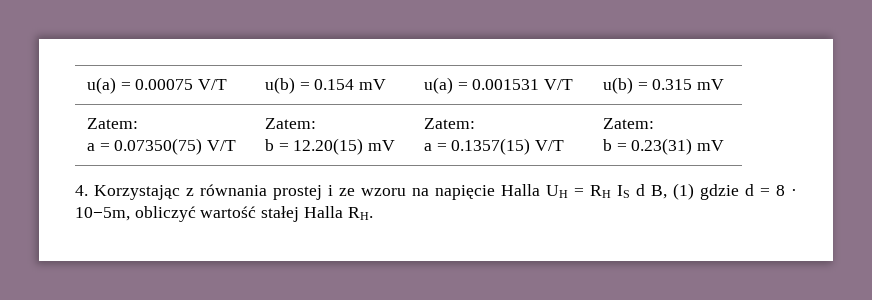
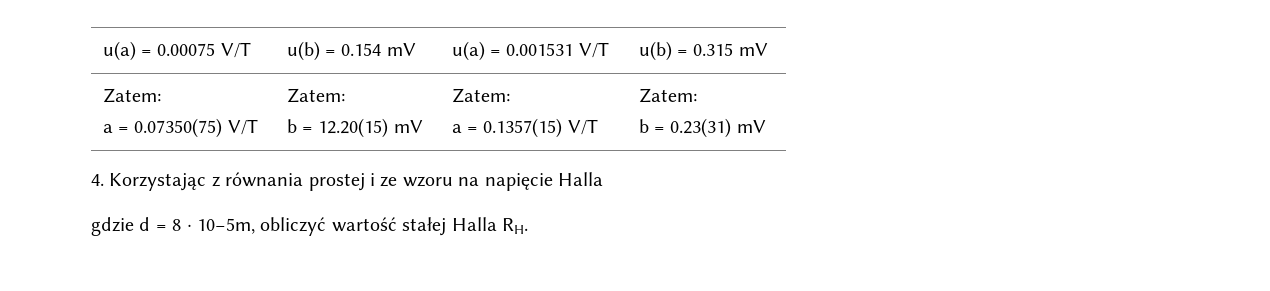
[546,183,694,200] UH = RH IS d B, (1) -> (603, 179) //

